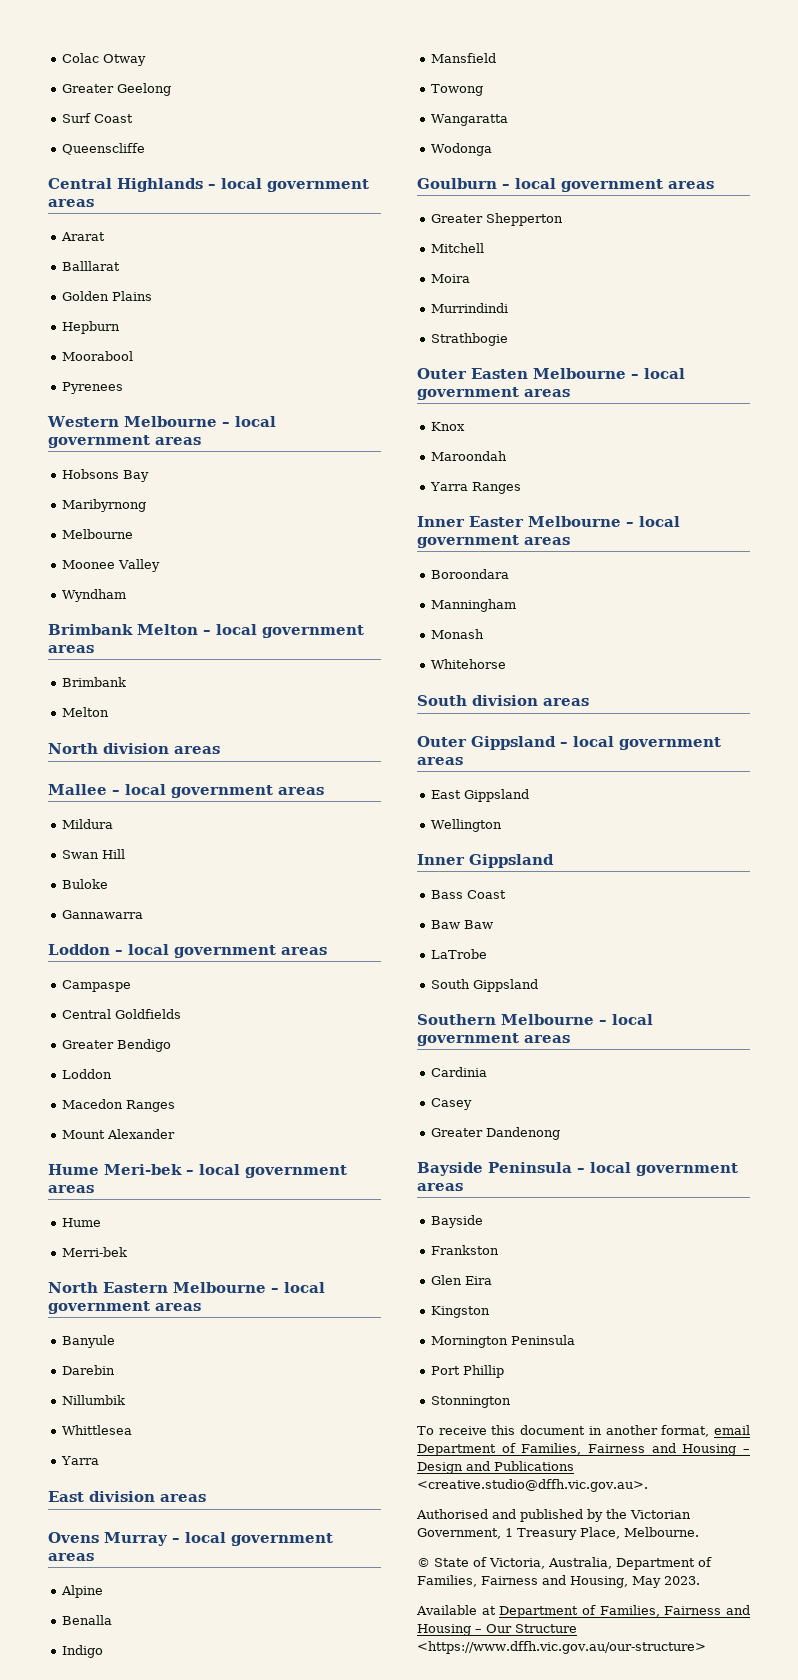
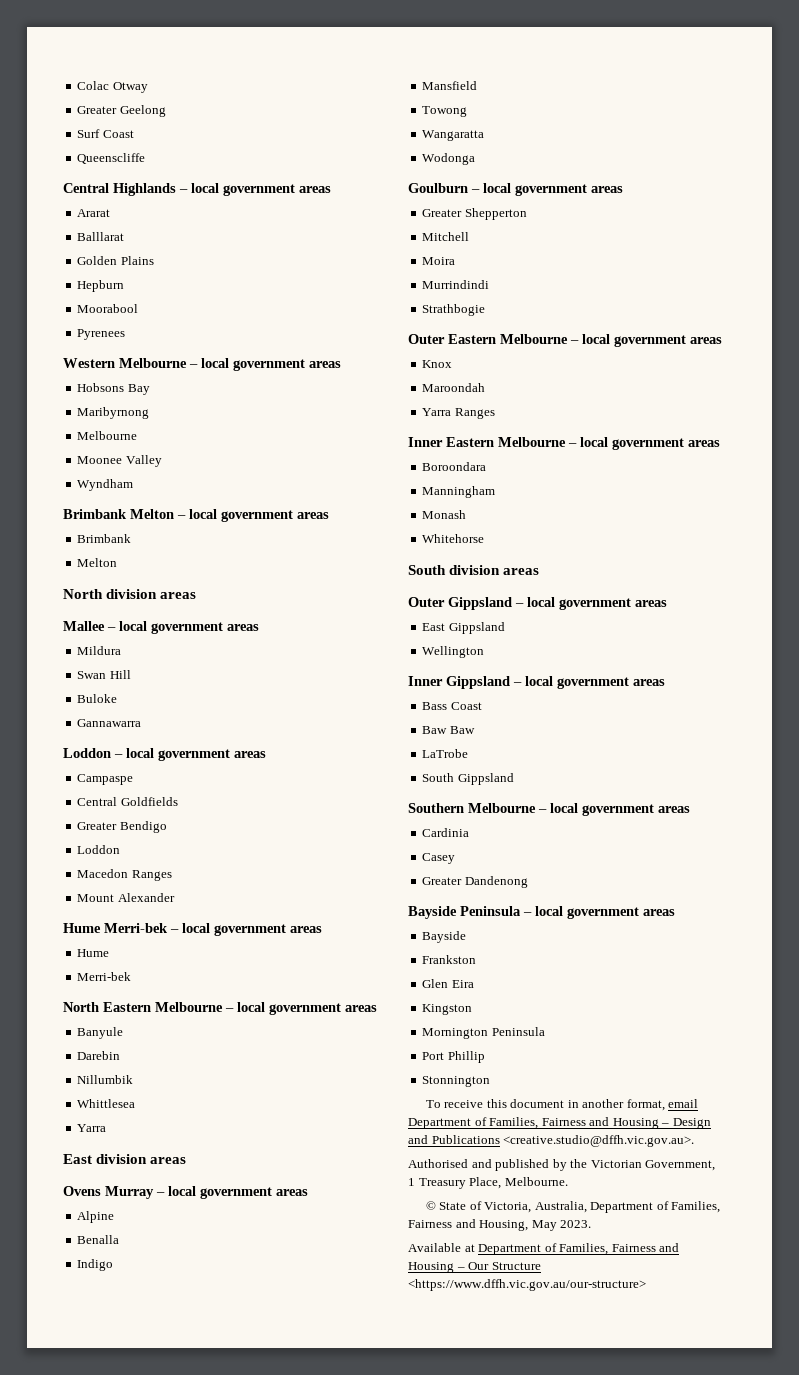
[104,1164,182,1175] Meri-bek -> [104,923,168,933] Merri-bek
[471,368,528,379] Easten -> [448,334,496,344] Eastern
[469,516,524,527] Easter -> [446,437,494,447] Eastern
(554, 861) none -> [513,676,665,689] – local government areas

